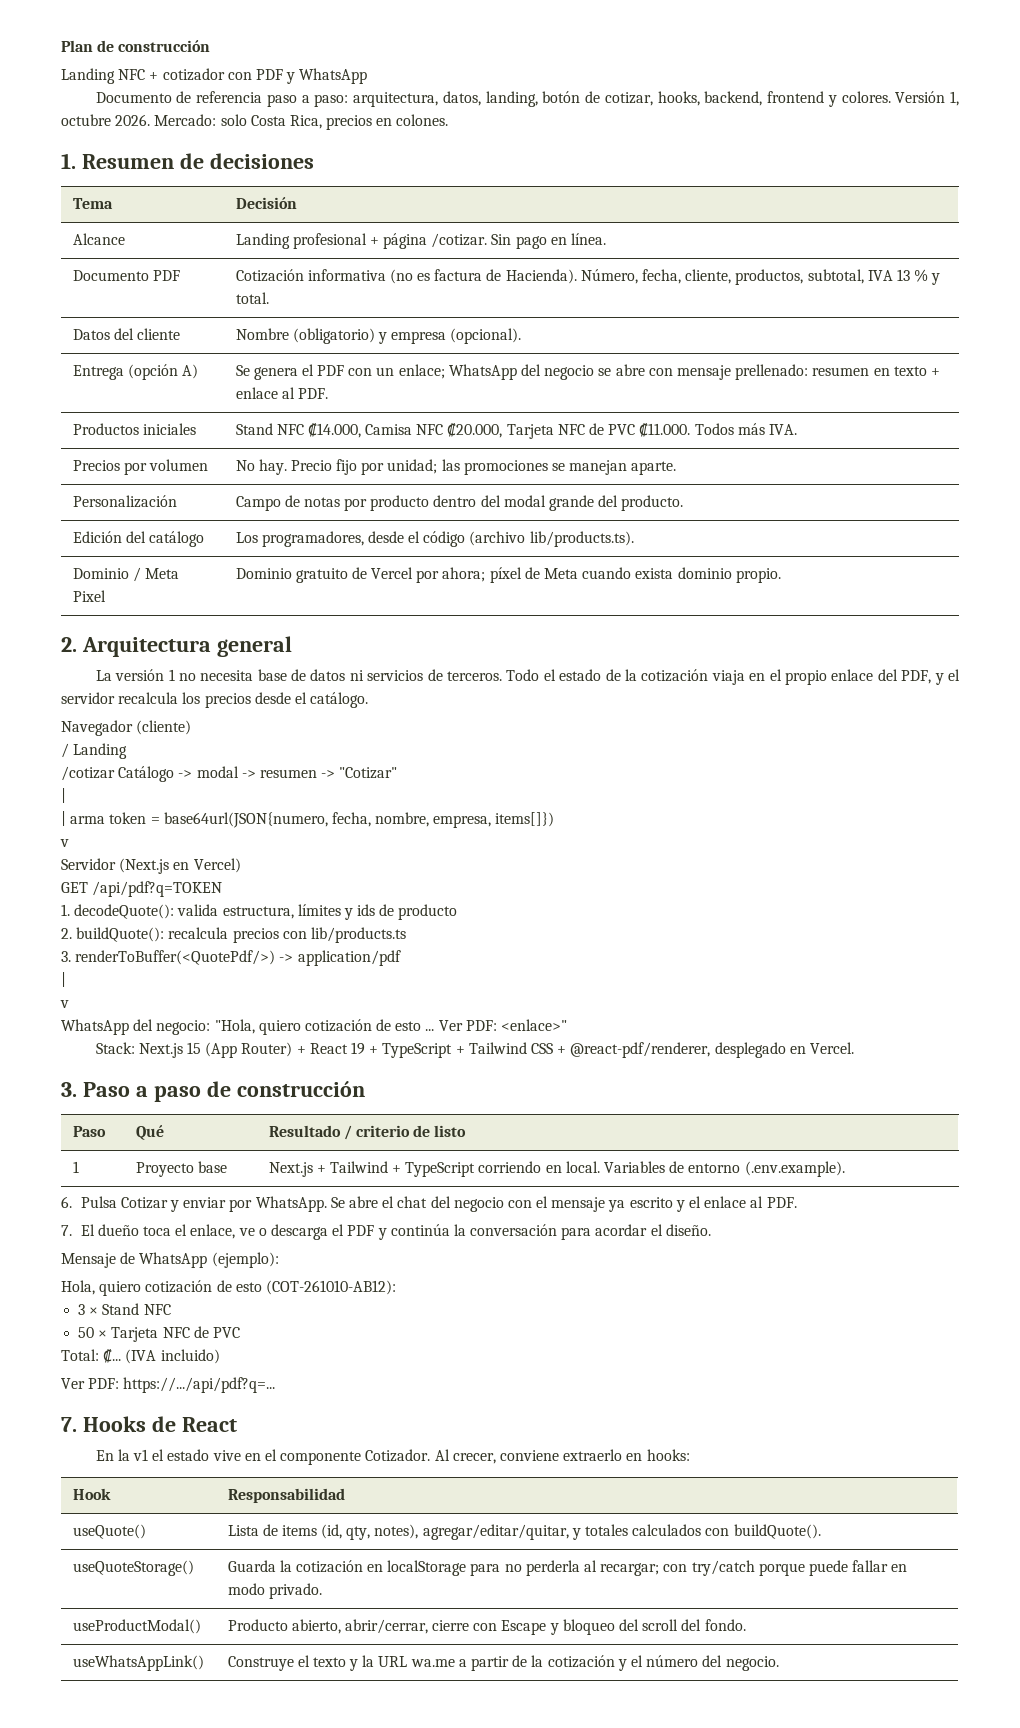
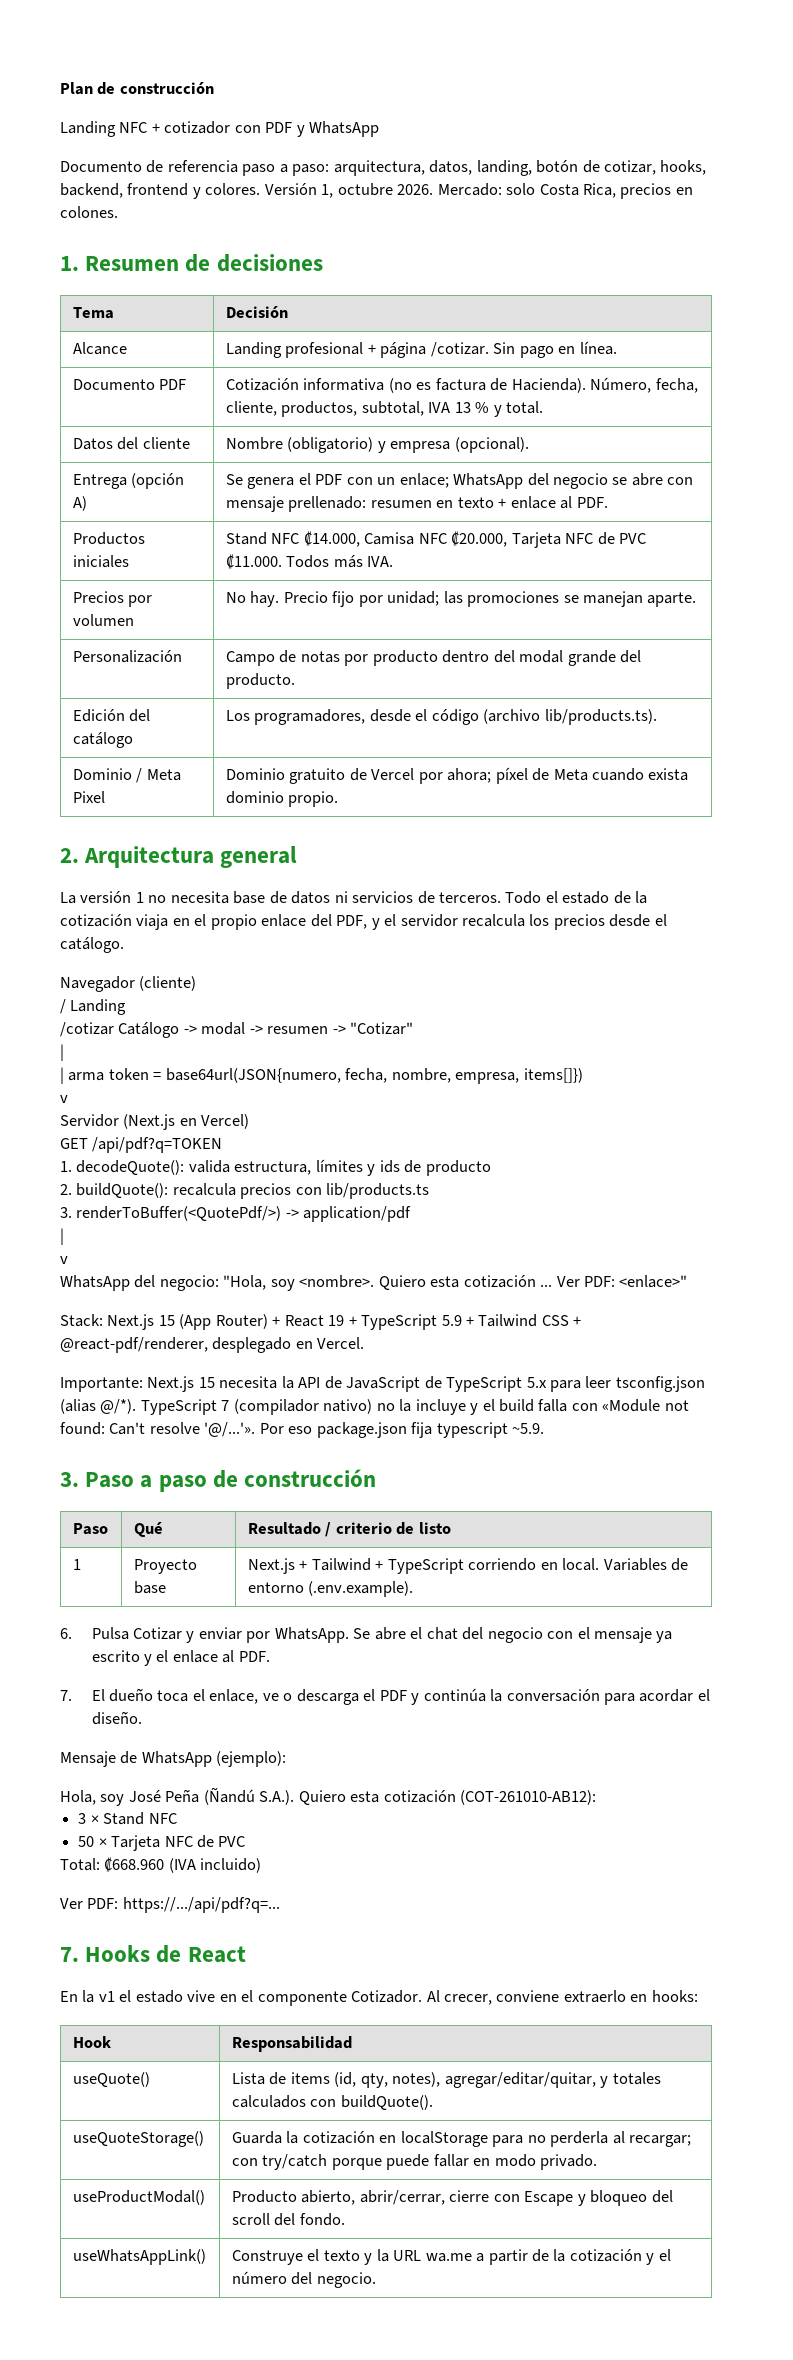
[258,1019,422,1035] quiero cotización de esto -> [270,1275,536,1291] soy <nombre>. Quiero esta cotización
(453, 1050) none -> [441,1315,462,1326] 5.9
(854, 1048) none -> [60,1376,705,1392] [60,1399,689,1415] [60,1422,545,1438] // Importante: Next.js 15 necesita la API de JavaScript de TypeScript 5.x para leer tsconfig.json (alias @/*). TypeScript 7 (compilador nativo) no la incluye y el build falla con «Module not found: Can't resolve '@/...'». Por eso package.json fija typescript ~5.9.
[99,1280,262,1296] quiero cotización de esto -> [100,1787,456,1806] soy José Peña (Ñandú S.A.). Quiero esta cotización
[103,1349,122,1363] ₡... -> [104,1857,165,1872] ₡668.960

